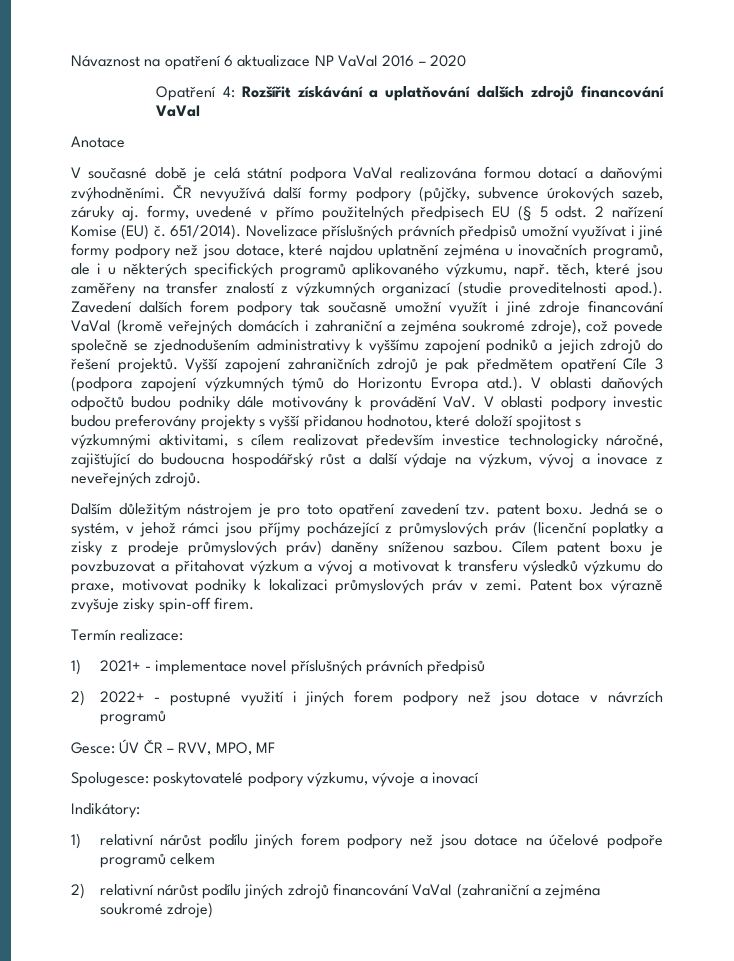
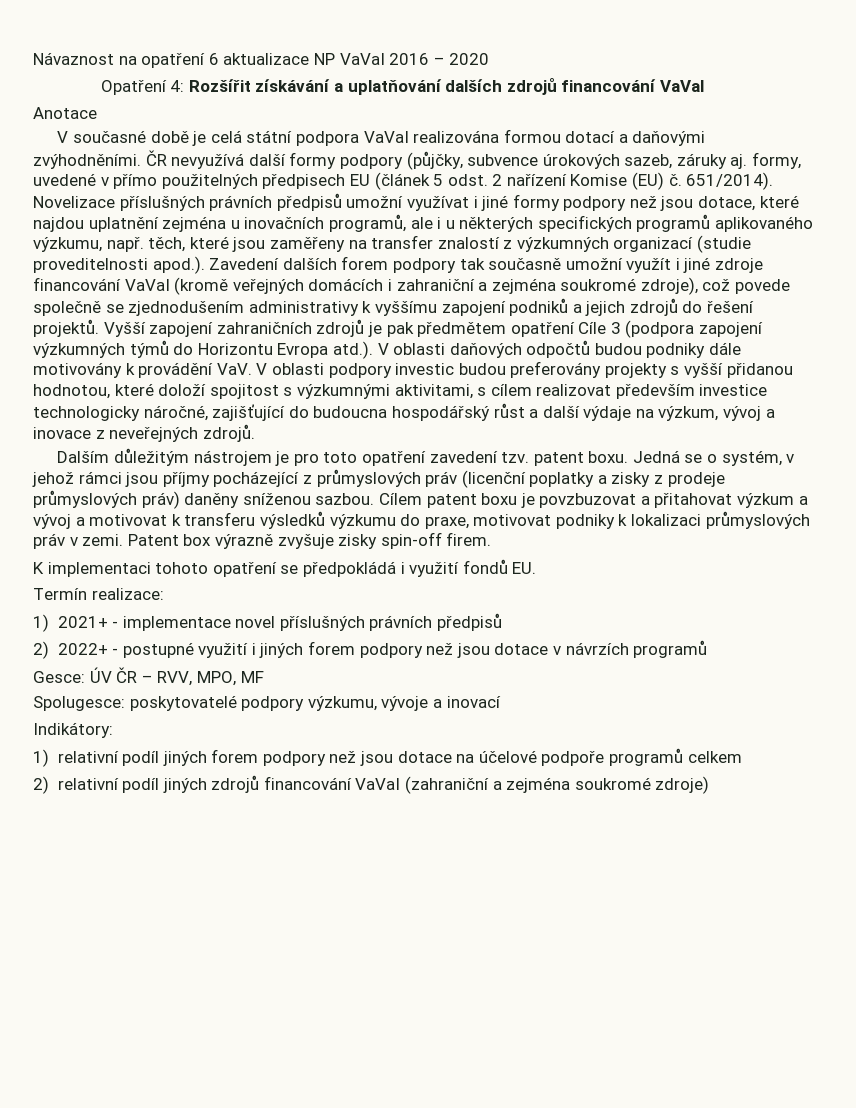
[517,205,532,221] (§ -> [374,172,430,190] (článek
(254, 603) none -> [33,559,537,577] // K implementaci tohoto opatření se předpokládá i využití fondů EU.
[160,834,248,849] nárůst podílu -> [122,751,160,766] podíl
[156,884,242,899] nárůst podílu -> [122,778,160,793] podíl

